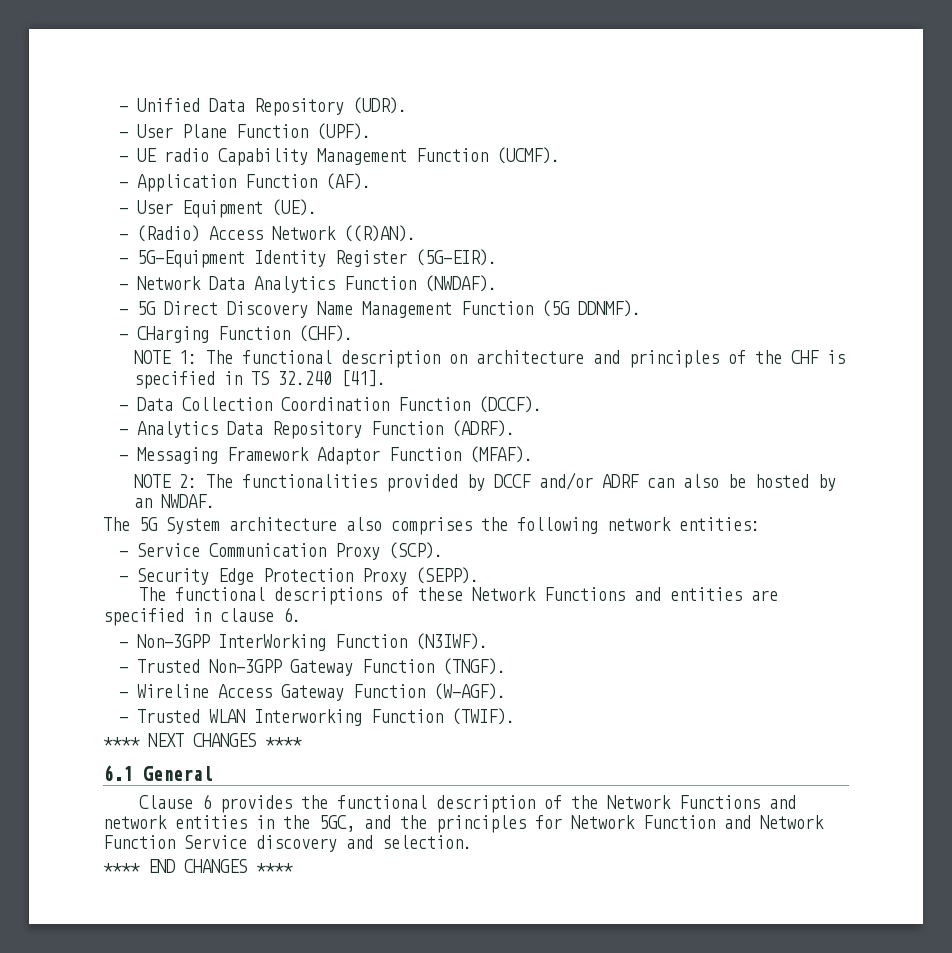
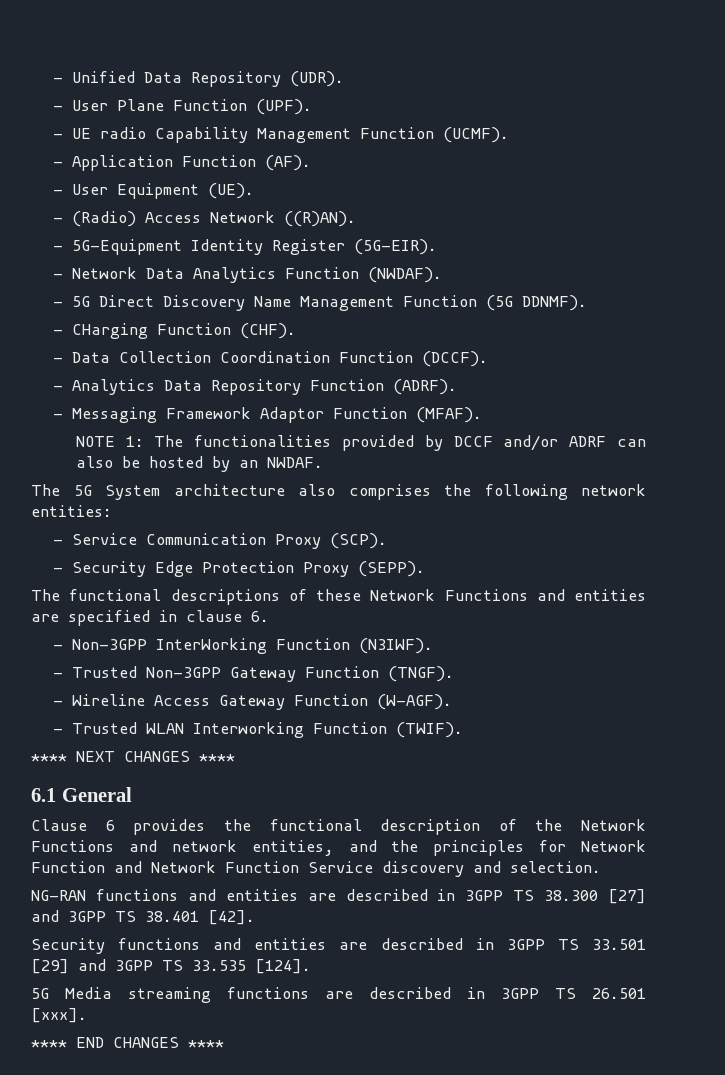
[134,350,846,368] [134,370,387,389] // NOTE 1: The functional description on architecture and principles of the CHF is specified in TS 32.240 [41]. -> (297, 331) none
[179,474,198,488] 2: -> [125,436,144,447] 1:
[175,815,355,832] entities in the 5GC, -> [251,840,334,856] entities,
(472, 842) none -> [31,889,646,904] [31,910,255,925] [31,938,646,954] [31,959,311,974] [31,987,646,1003] [31,1008,87,1023] // NG-RAN functions and entities are described in 3GPP TS 38.300 [27] and 3GPP TS 38.401 [42]. // Security functions and entities are described in 3GPP TS 33.501 [29] and 3GPP TS 33.535 [124]. // 5G Media streaming functions are described in 3GPP TS 26.501 [xxx].

